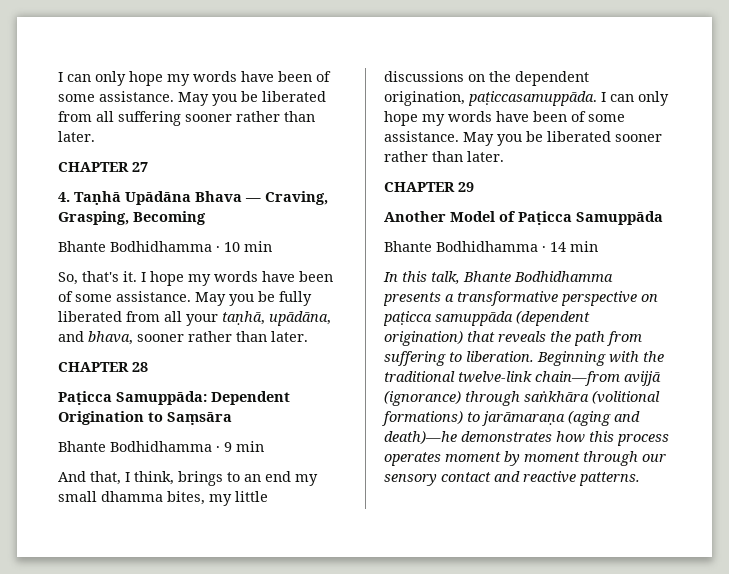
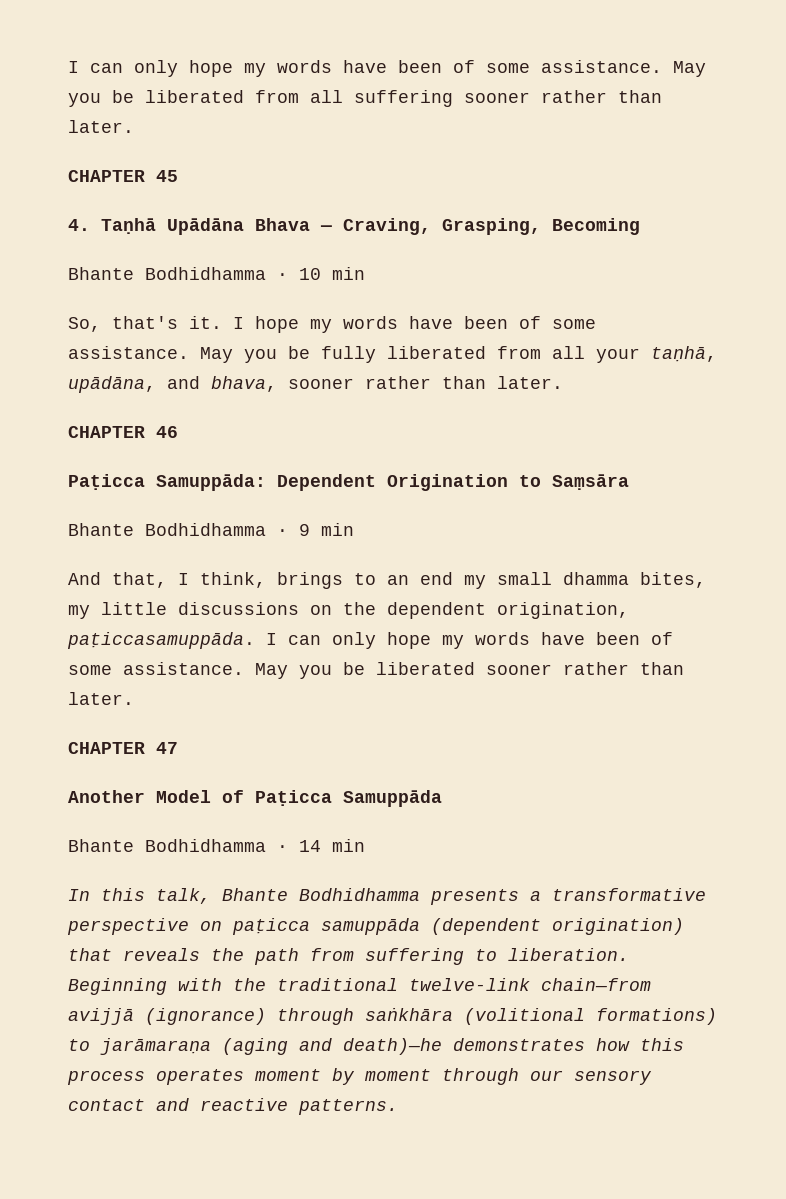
[132,162,148,172] 27 -> [156,170,178,182] 45
[132,362,148,372] 28 -> [156,426,178,438] 46
[458,182,474,192] 29 -> [156,742,178,754] 47

